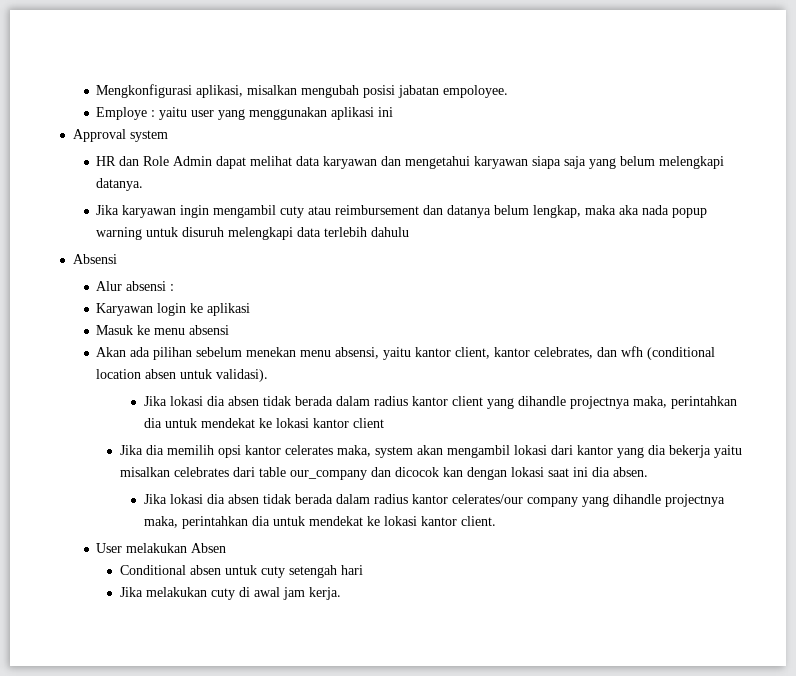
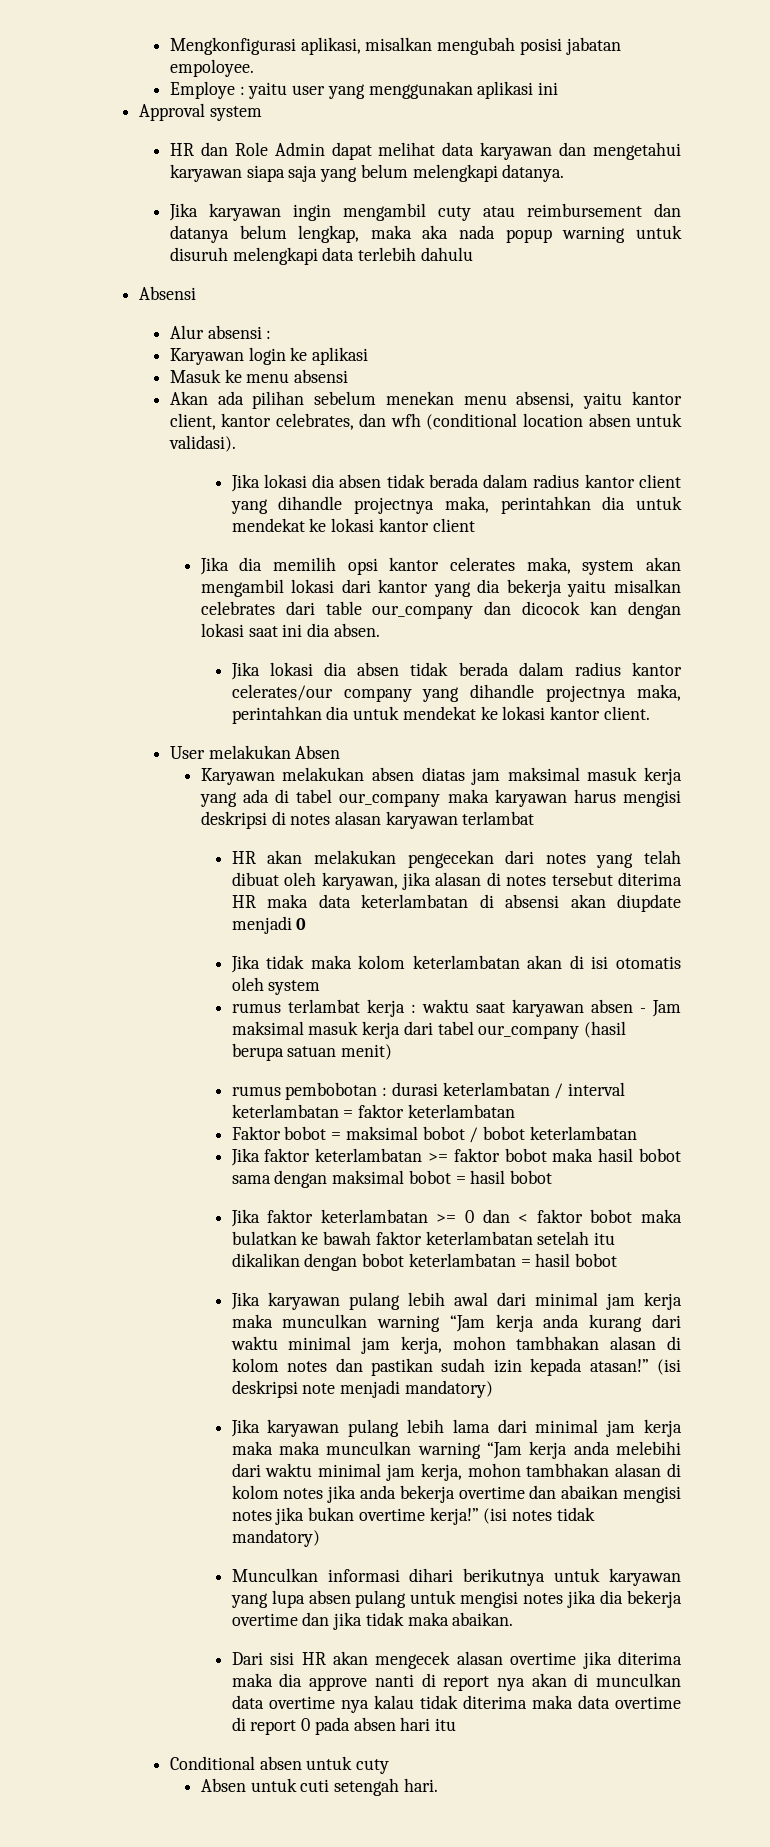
[120,565,364,578] [120,587,342,600] Conditional absen untuk cuty setengah hari // Jika melakukan cuty di awal jam kerja. -> [200,767,682,785] [199,789,681,807] [200,811,535,829] [231,850,682,868] [231,872,682,890] [231,894,681,912] [231,916,307,934] [230,955,681,973] [231,977,321,995] [231,999,681,1017] [231,1021,627,1039] [231,1043,393,1061] [231,1082,626,1100] [231,1104,515,1118] [231,1126,637,1143] [230,1148,681,1166] [231,1170,553,1188] [230,1209,682,1227] [231,1231,616,1245] [231,1253,618,1271] [230,1292,682,1310] [231,1314,681,1332] [230,1336,681,1354] [231,1358,682,1376] [231,1380,493,1398] [230,1419,682,1437] [231,1441,681,1459] [231,1463,681,1481] [231,1485,681,1503] [231,1507,595,1525] [231,1529,320,1547] [231,1568,681,1586] [230,1590,683,1608] [231,1612,514,1630] [231,1651,682,1669] [231,1673,682,1691] [231,1695,681,1713] [231,1717,457,1735] [169,1756,390,1774] [200,1778,438,1796] Karyawan melakukan absen diatas jam maksimal masuk kerja yang ada di tabel our_company maka karyawan harus mengisi deskripsi di notes alasan karyawan terlambat // HR akan melakukan pengecekan dari notes yang telah dibuat oleh karyawan, jika alasan di notes tersebut diterima HR maka data keterlambatan di absensi akan diupdate menjadi 0 // Jika tidak maka kolom keterlambatan akan di isi otomatis oleh system // rumus terlambat kerja : waktu saat karyawan absen - Jam maksimal masuk kerja dari tabel our_company (hasil berupa satuan menit) // rumus pembobotan : durasi keterlambatan / interval keterlambatan = faktor keterlambatan // Faktor bobot = maksimal bobot / bobot keterlambatan // Jika faktor keterlambatan >= faktor bobot maka hasil bobot sama dengan maksimal bobot = hasil bobot // Jika faktor keterlambatan >= 0 dan < faktor bobot maka bulatkan ke bawah faktor keterlambatan setelah itu dikalikan dengan bobot keterlambatan = hasil bobot // Jika karyawan pulang lebih awal dari minimal jam kerja maka munculkan warning “Jam kerja anda kurang dari waktu minimal jam kerja, mohon tambhakan alasan di kolom notes dan pastikan sudah izin kepada atasan!” (isi deskripsi note menjadi mandatory) // Jika karyawan pulang lebih lama dari minimal jam kerja maka maka munculkan warning “Jam kerja anda melebihi dari waktu minimal jam kerja, mohon tambhakan alasan di kolom notes jika anda bekerja overtime dan abaikan mengisi notes jika bukan overtime kerja!” (isi notes tidak mandatory) // Munculkan informasi dihari berikutnya untuk karyawan yang lupa absen pulang untuk mengisi notes jika dia bekerja overtime dan jika tidak maka abaikan. // Dari sisi HR akan mengecek alasan overtime jika diterima maka dia approve nanti di report nya akan di munculkan data overtime nya kalau tidak diterima maka data overtime di report 0 pada absen hari itu // Conditional absen untuk cuty // Absen untuk cuti setengah hari.

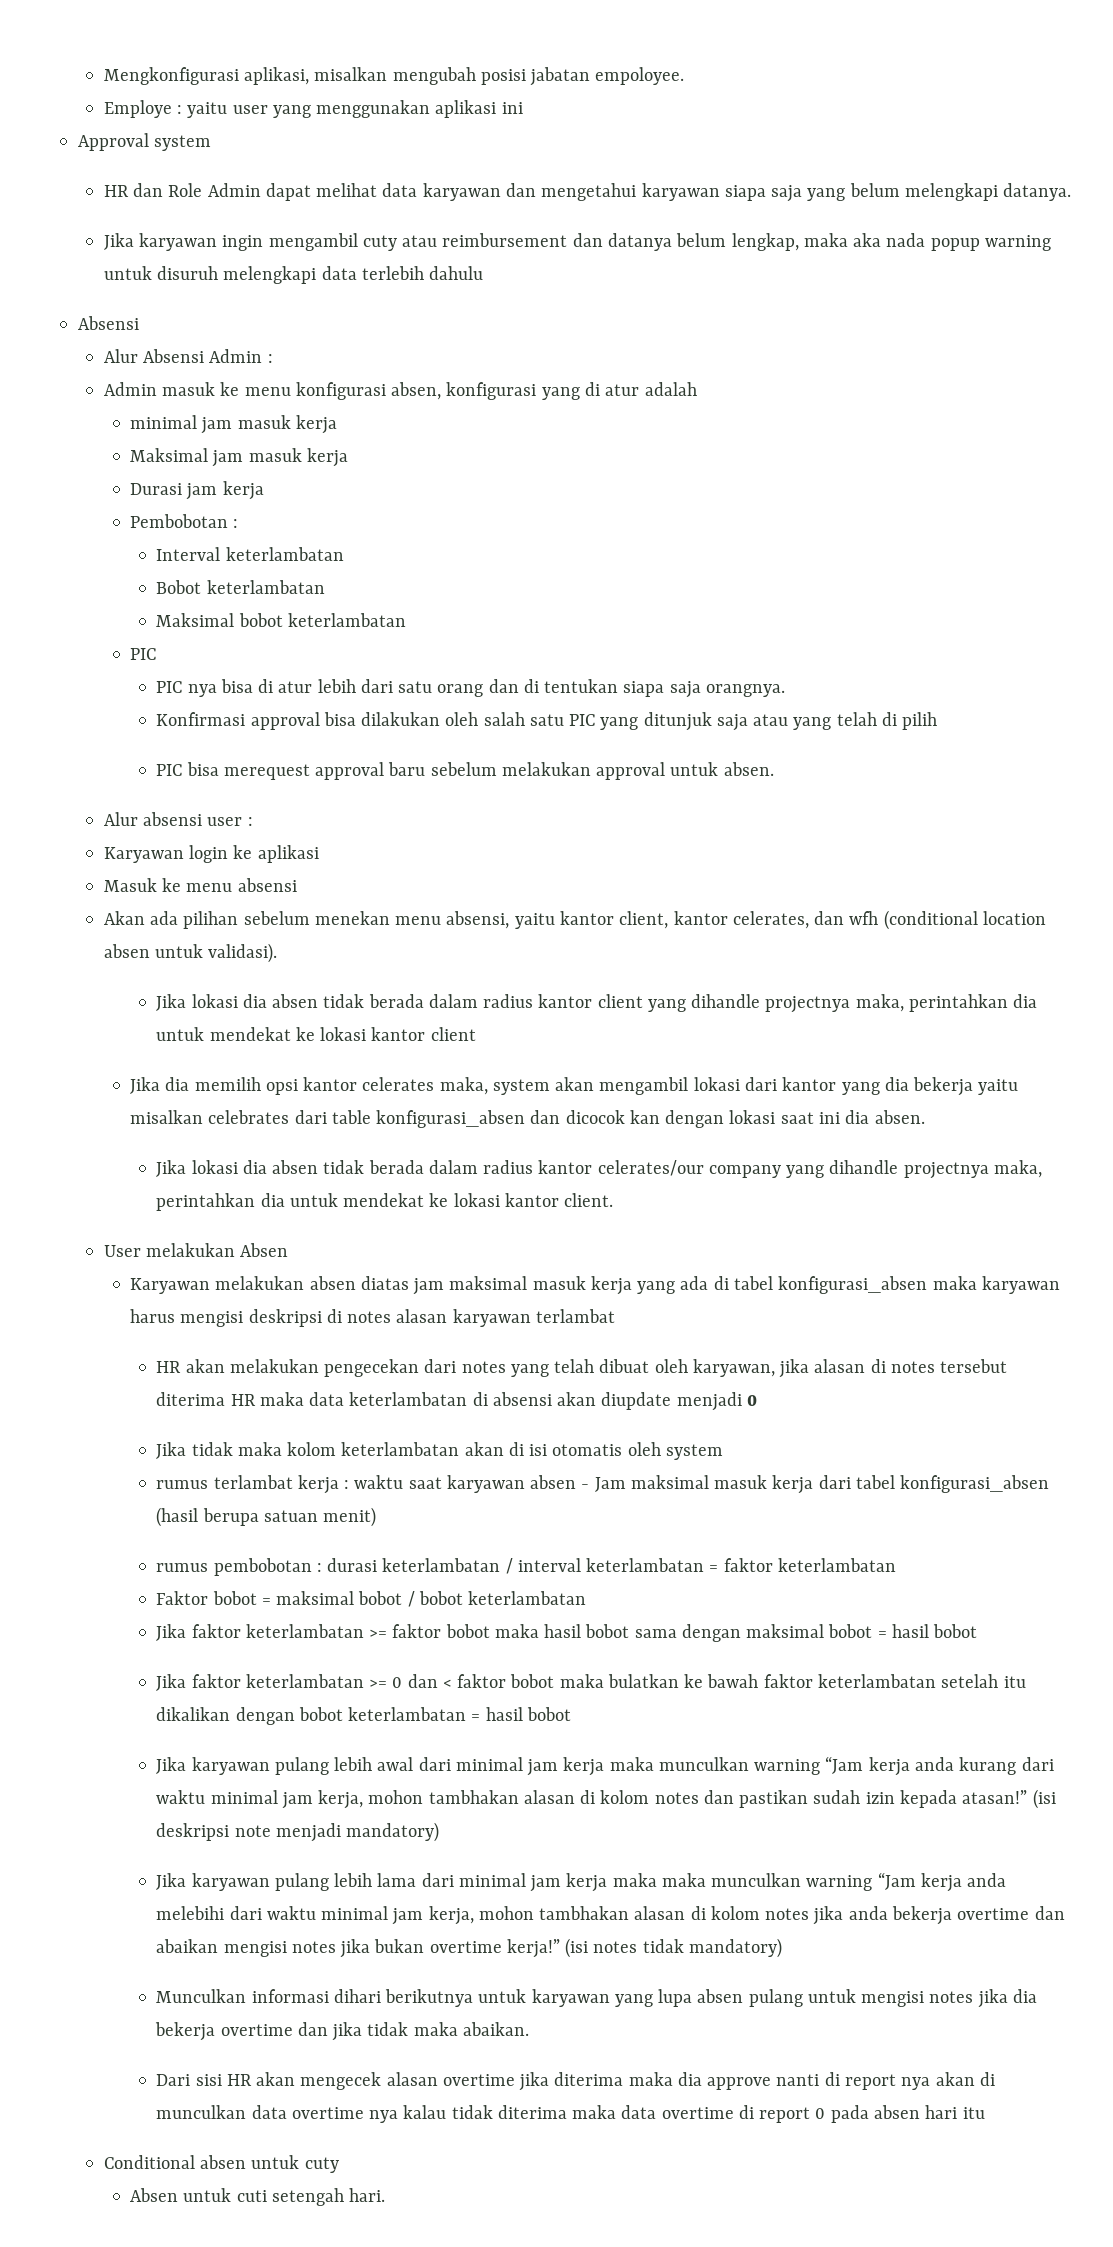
(197, 293) none -> [103,349,273,363] [103,382,697,400] [130,415,337,434] [130,448,348,467] [130,481,264,500] [130,514,239,528] [156,547,344,561] [156,580,325,594] [156,613,406,627] [130,648,157,660] [156,679,785,698] [156,712,938,731] [156,762,774,780] // Alur Absensi Admin : // Admin masuk ke menu konfigurasi absen, konfigurasi yang di atur adalah // minimal jam masuk kerja // Maksimal jam masuk kerja // Durasi jam kerja // Pembobotan : // Interval keterlambatan // Bobot keterlambatan // Maksimal bobot keterlambatan // PIC // PIC nya bisa di atur lebih dari satu orang dan di tentukan siapa saja orangnya. // Konfirmasi approval bisa dilakukan oleh salah satu PIC yang ditunjuk saja atau yang telah di pilih // PIC bisa merequest approval baru sebelum melakukan approval untuk absen.
(262, 332) none -> [207,817,243,826] user
[275,413,354,430] celebrates, -> [732,911,809,929] celerates,
[372,605,474,619] our_company -> [376,1110,526,1128] konfigurasi_absen
[339,793,441,807] our_company -> [778,1276,928,1294] konfigurasi_absen
[478,1025,580,1039] our_company -> [900,1475,1050,1493] konfigurasi_absen

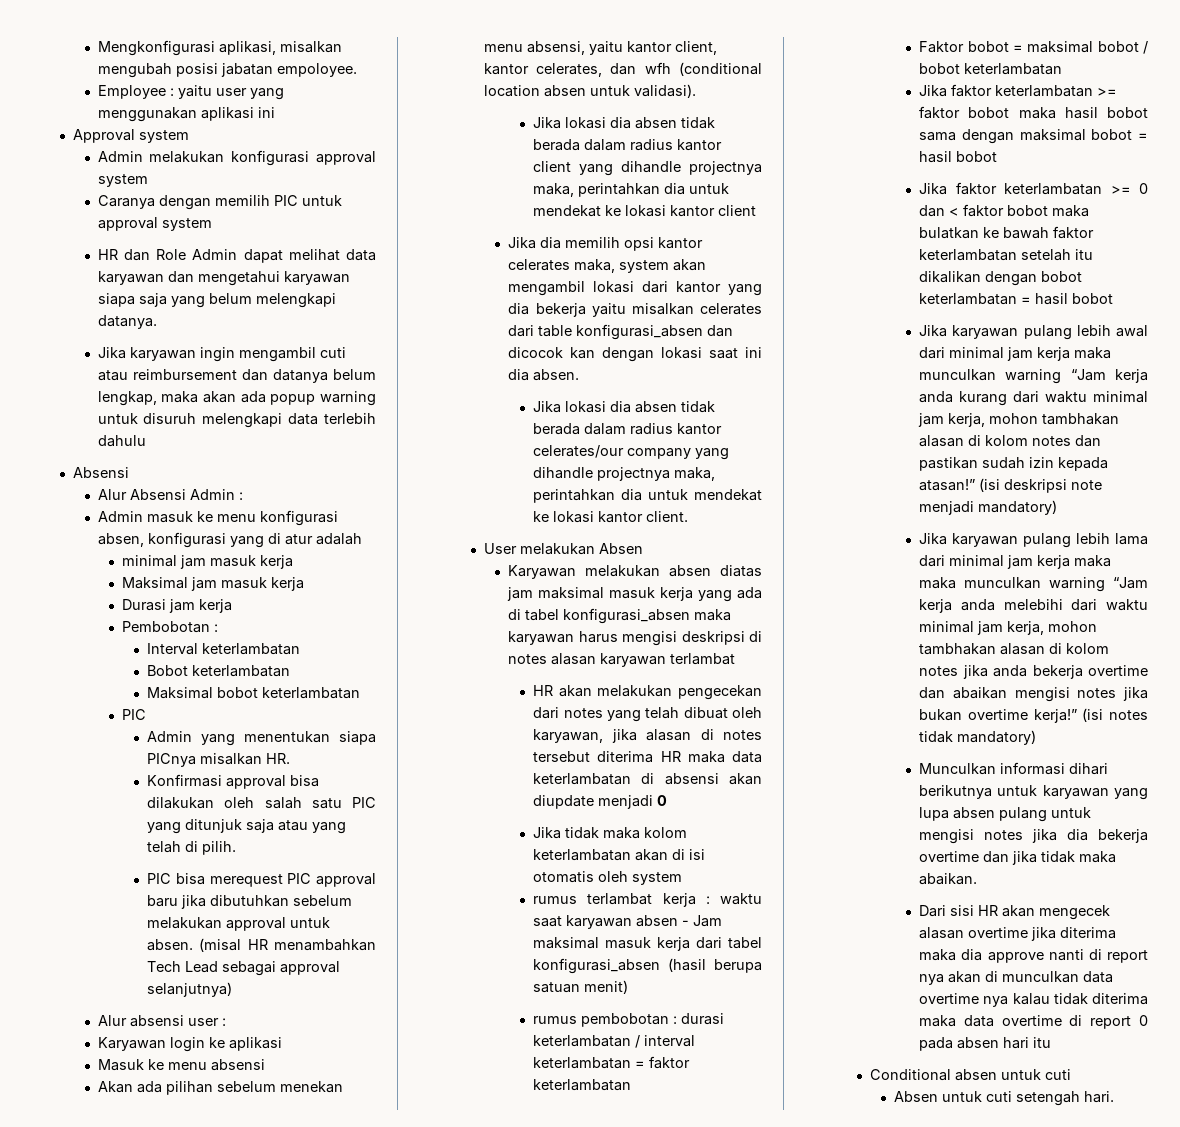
[103,100,172,118] Employe -> [97,85,166,99] Employee
(211, 143) none -> [97,150,376,166] [97,174,148,187] [97,195,342,210] [97,217,212,231] // Admin melakukan konfigurasi approval system // Caranya dengan memilih PIC untuk approval system
[362,235,397,251] cuty -> [319,347,346,358] cuti
[853,233,926,247] aka nada -> [202,391,266,403] akan ada
[156,679,785,698] PIC nya bisa di atur lebih dari satu orang dan di tentukan siapa saja orangnya. -> [147,731,376,746] [147,753,291,767] Admin yang menentukan siapa PICnya misalkan HR.
[902,712,938,730] pilih -> [202,841,237,855] pilih.
(310, 772) none -> [287,873,312,884] PIC
(426, 769) none -> [181,895,290,909] jika dibutuhkan
(774, 769) none -> [199,938,376,952] [147,961,341,976] [147,982,233,997] (misal HR menambahkan Tech Lead sebagai approval selanjutnya)
[208,1110,290,1124] celebrates -> [700,303,762,315] celerates
[304,2157,339,2173] cuty -> [1044,1069,1071,1080] cuti

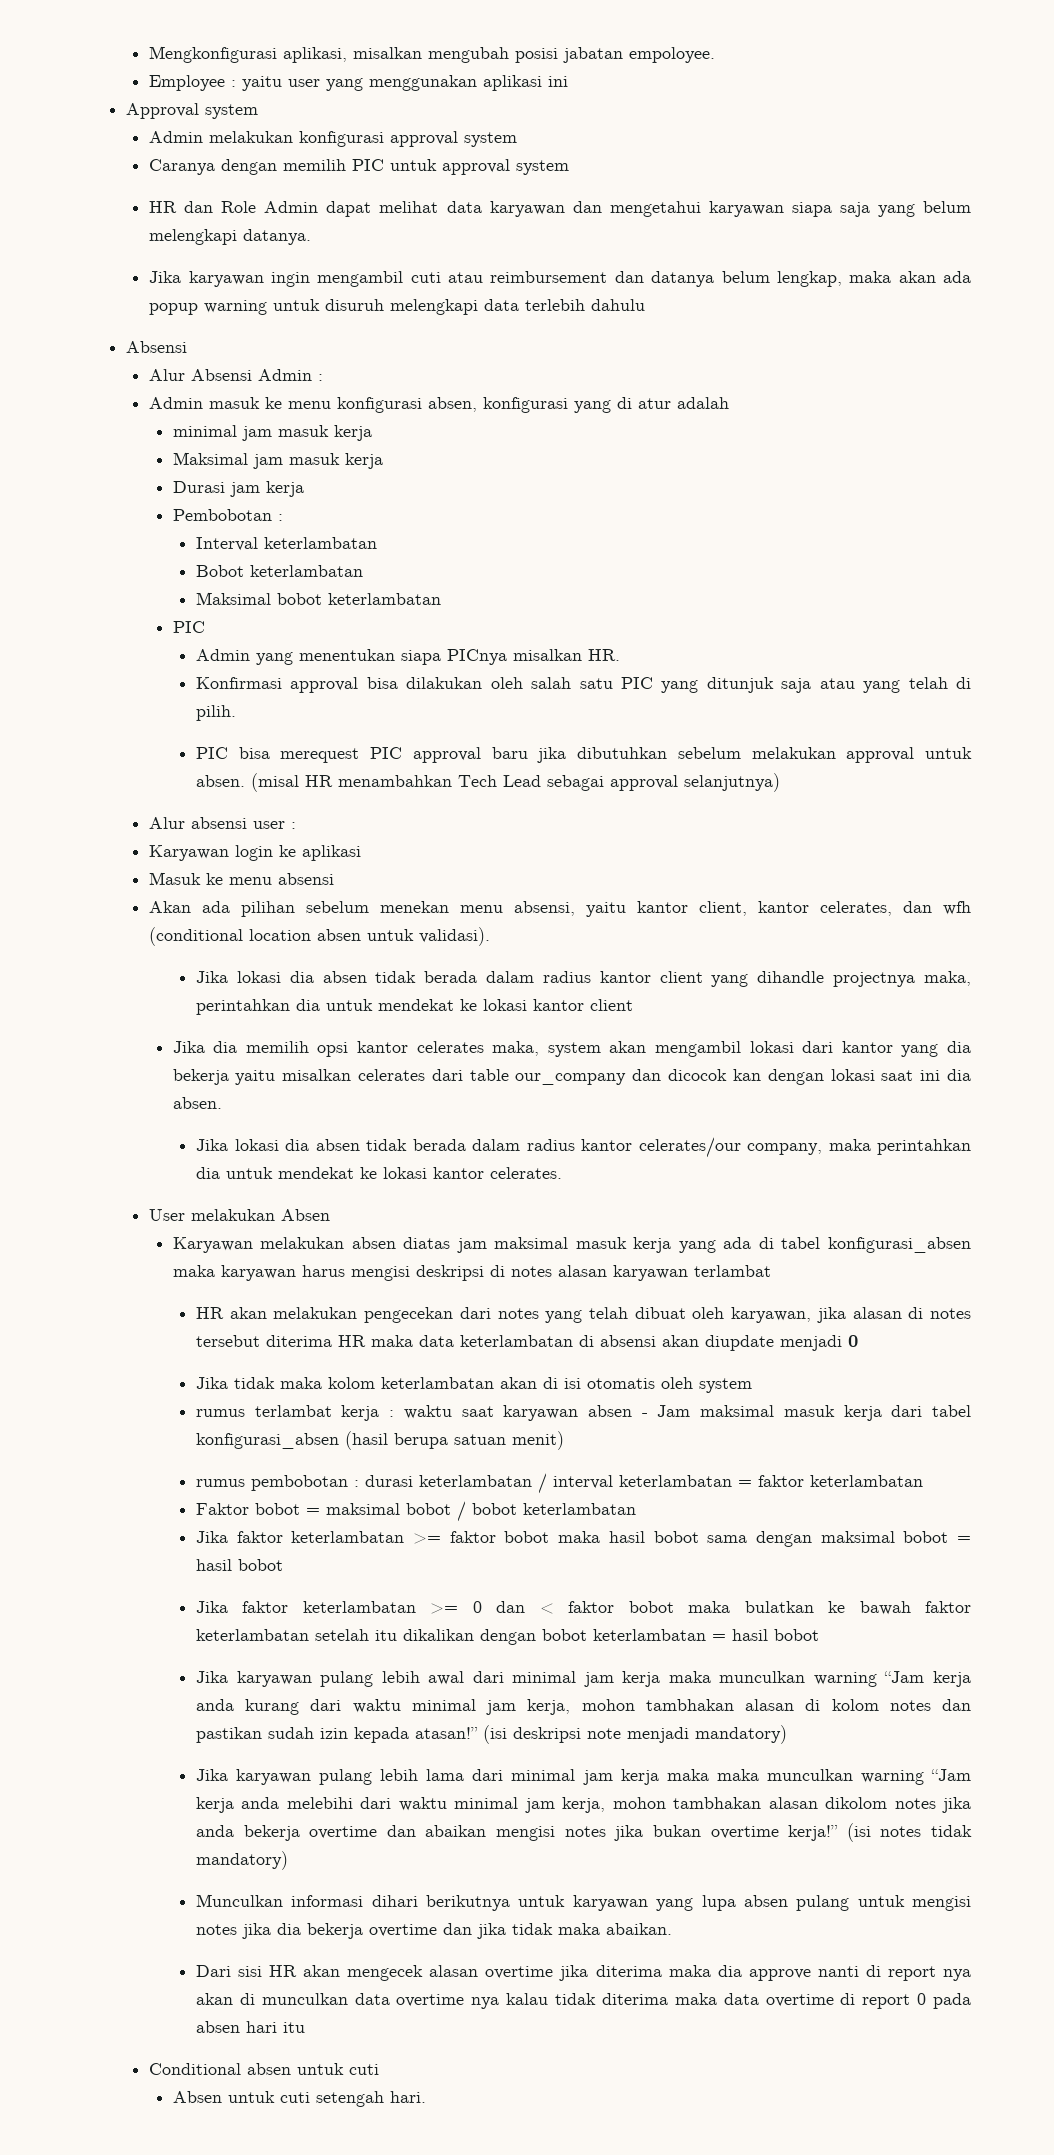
[576,324,704,340] konfigurasi_absen -> [515,1073,627,1085] our_company
[627,448,730,460] [533,467,716,481] [533,489,762,503] [533,511,689,523] company yang dihandle projectnya maka, perintahkan dia untuk mendekat ke lokasi kantor client. -> [747,1139,971,1155] [196,1167,563,1179] company, maka perintahkan dia untuk mendekat ke lokasi kantor celerates.
[1049,643,1110,654] di kolom -> [825,1797,888,1809] dikolom

